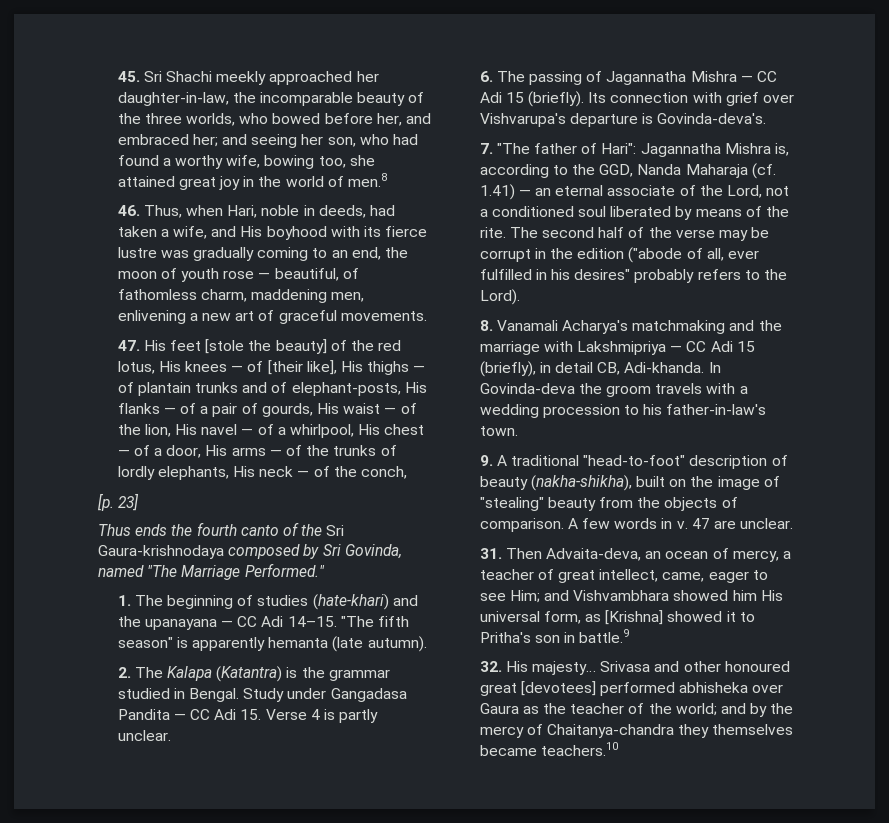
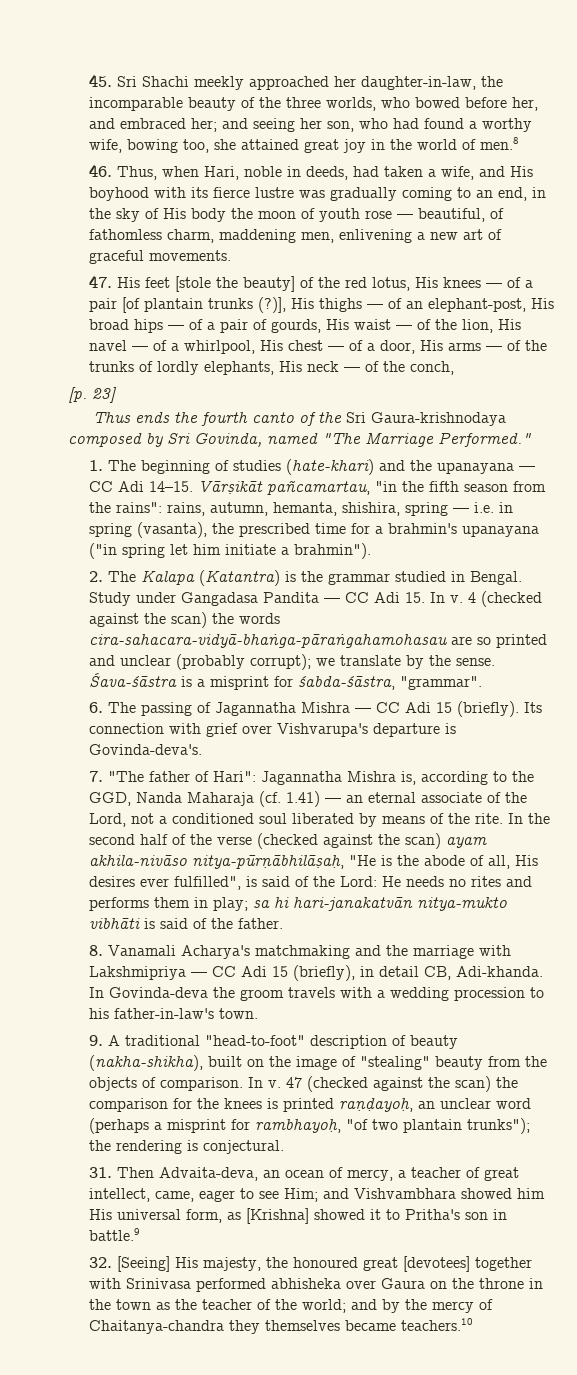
(381, 253) none -> [532,187,547,198] [89,208,227,222] in the sky of His body
[267,360,426,375] [117,382,427,396] [117,403,160,414] [their like], His thighs — of plantain trunks and of elephant-posts, His flanks -> [525,280,534,288] [89,297,555,313] [89,319,164,333] a pair [of plantain trunks (?)], His thighs — of an elephant-post, His broad hips
[340,616,409,627] [117,636,427,652] "The fifth season" is apparently hemanta (late autumn). -> [198,480,547,495] [89,502,514,516] [89,522,540,538] [89,543,372,559] Vārṣikāt pañcamartau, "in the fifth season from the rains": rains, autumn, hemanta, shishira, spring — i.e. in spring (vasanta), the prescribed time for a brahmin's upanayana ("in spring let him initiate a brahmin").
[265,709,379,723] [117,730,171,741] Verse 4 is partly unclear. -> [430,591,543,607] [89,612,281,628] [89,634,548,648] [89,654,496,670] [89,673,483,690] In v. 4 (checked against the scan) the words cira-sahacara-vidyā-bhaṅga-pāraṅgahamohasau are so printed and unclear (probably corrupt); we translate by the sense. Śava-śāstra is a misprint for śabda-śāstra, "grammar".
[509,227,538,238] The -> [508,813,551,824] In the
[718,227,770,241] [479,247,759,263] [479,269,787,283] [479,289,520,305] may be corrupt in the edition ("abode of all, ever fulfilled in his desires" probably refers to the Lord). -> [257,833,488,849] [89,855,539,869] [89,876,533,890] [89,897,508,911] [89,918,284,929] (checked against the scan) ayam akhila-nivāso nitya-pūrṇābhilāṣaḥ, "He is the abode of all, His desires ever fulfilled", is said of the Lord: He needs no rites and performs them in play; sa hi hari-janakatvān nitya-mukto vibhāti is said of the father.
[567,518,794,529] A few words in v. 47 are unclear. -> [248,1076,519,1092] [89,1098,532,1112] [89,1118,531,1134] [89,1140,285,1154] In v. 47 (checked against the scan) the comparison for the knees is printed raṇḍayoḥ, an unclear word (perhaps a misprint for rambhayoḥ, "of two plantain trunks"); the rendering is conjectural.
[505,661,790,675] [479,681,784,696] [479,703,519,714] His majesty… Srivasa and other honoured great [devotees] performed abhisheka over Gaura -> [117,1256,533,1272] [89,1278,544,1292] [89,1299,152,1310] [Seeing] His majesty, the honoured great [devotees] together with Srinivasa performed abhisheka over Gaura on the throne in the town

